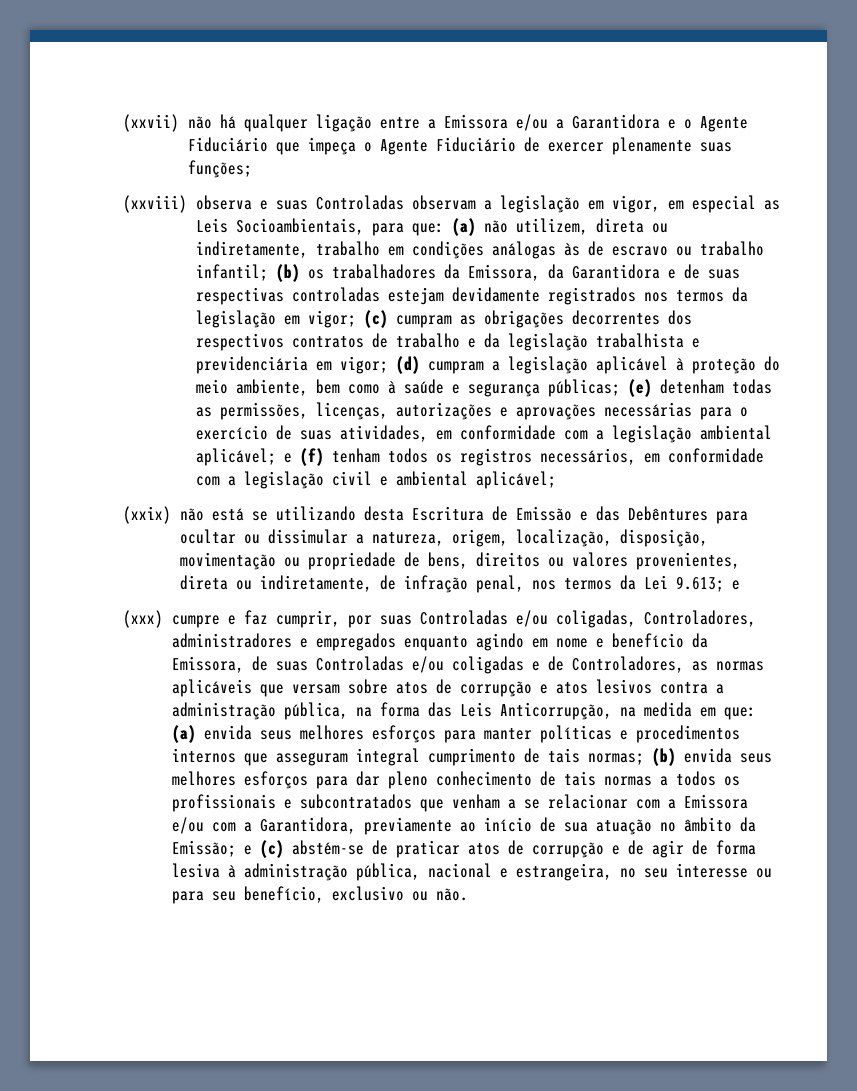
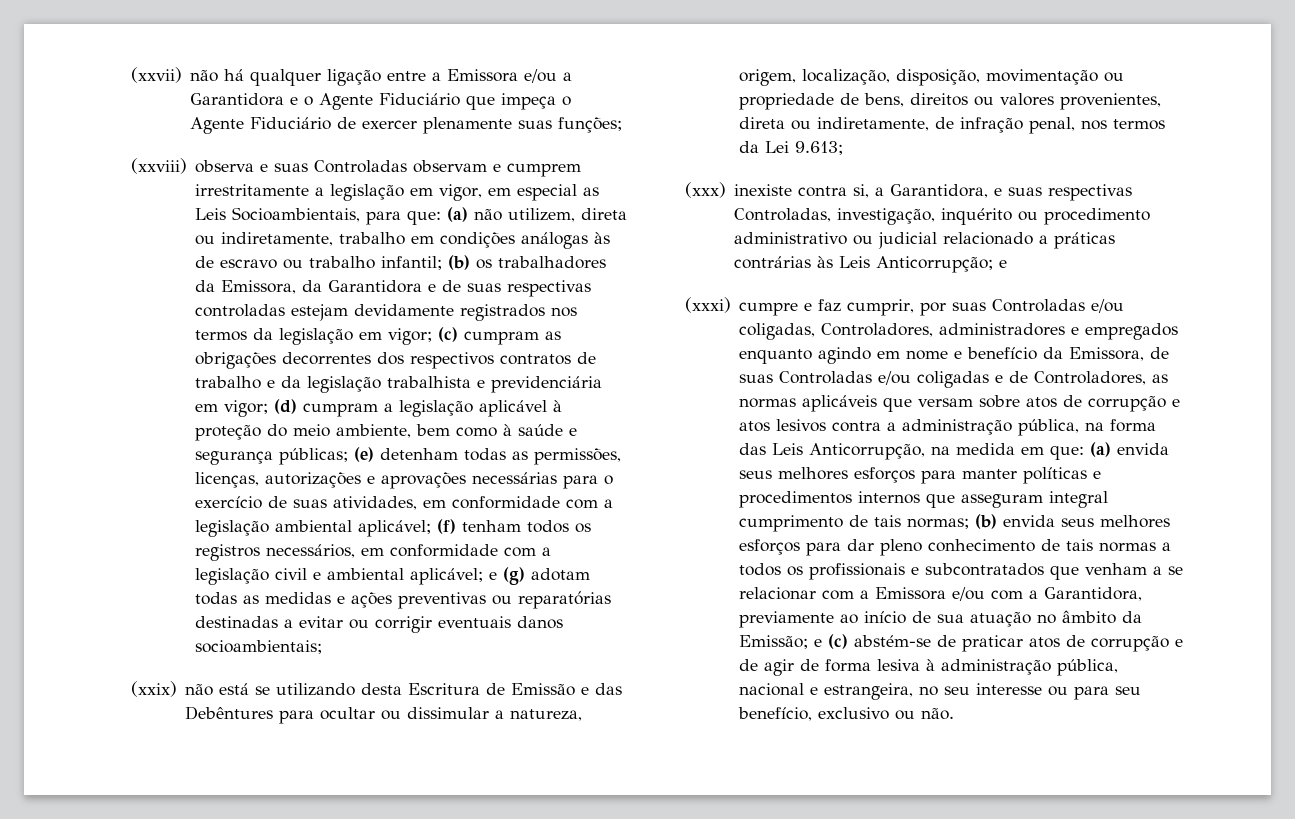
(476, 202) none -> [493,163,582,177] [195,184,310,196] e cumprem irrestritamente
[283,453,292,463] e -> (432, 528) none
(556, 480) none -> [489,567,591,585] [195,591,612,609] [195,616,564,633] [195,640,323,654] e (g) adotam todas as medidas e ações preventivas ou reparatórias destinadas a evitar ou corrigir eventuais danos socioambientais;
(724, 584) none -> [684,182,1133,201] [734,208,1151,225] [734,232,1116,249] [734,256,994,273] // (xxx) inexiste contra si, a Garantidora, e suas respectivas Controladas, investigação, inquérito ou procedimento administrativo ou judicial relacionado a práticas contrárias às Leis Anticorrupção;
[123,610,164,628] (xxx) -> [684,297,731,313] (xxxi)

